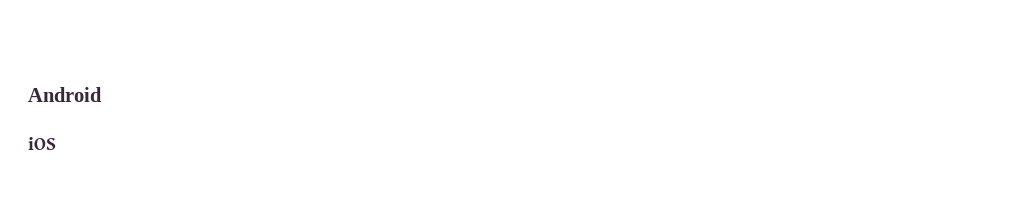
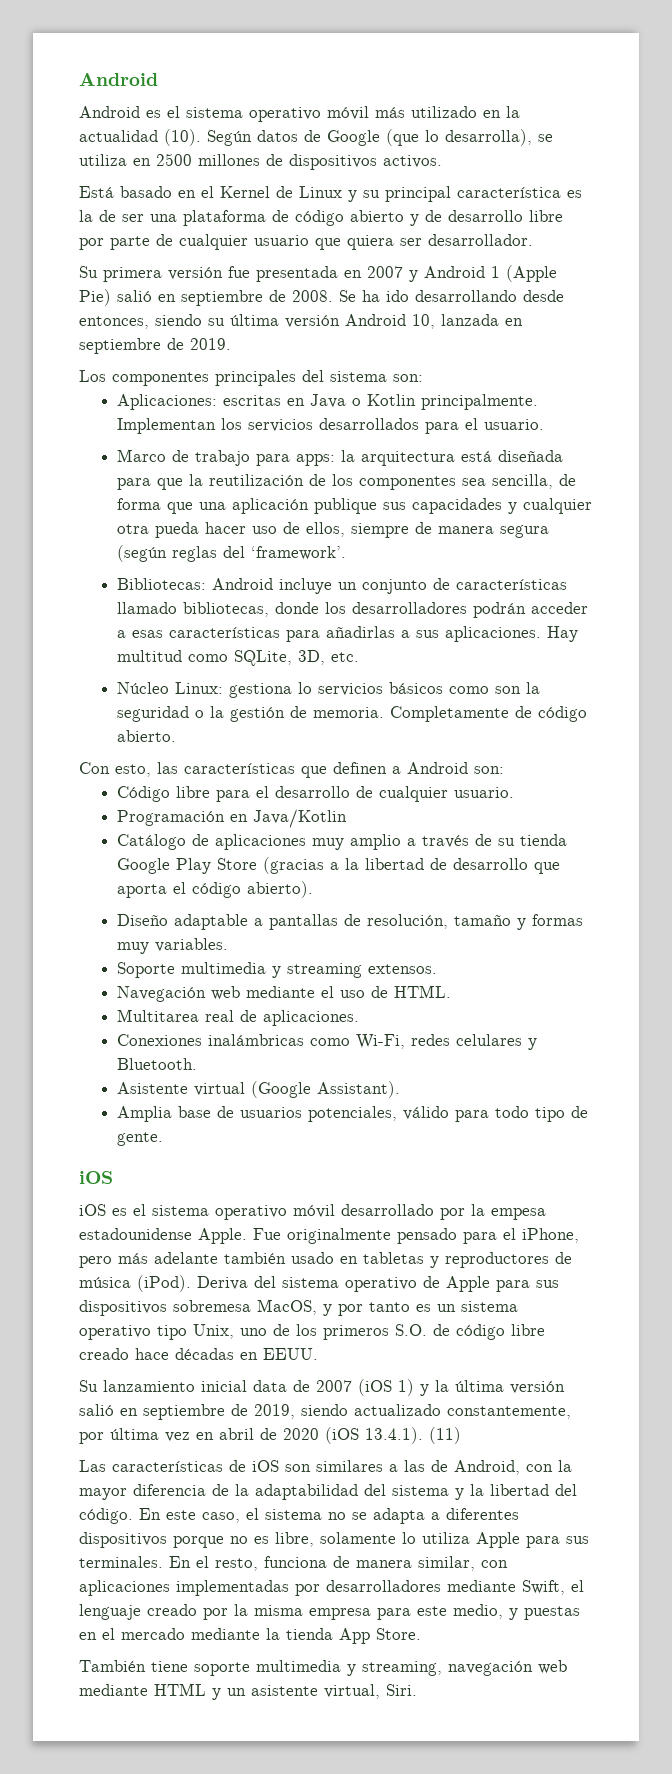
[28,137,56,150] iOS -> [79,106,520,122] [79,129,553,146] [79,153,442,170] [79,186,582,202] [79,210,563,226] [79,234,533,250] [79,265,557,282] [79,289,564,306] [79,314,523,329] [79,338,231,354] [79,370,423,386] [117,394,539,410] [117,418,545,434] [117,449,564,466] [117,474,577,490] [117,498,593,514] [117,522,550,538] [117,545,347,562] [117,578,568,594] [117,602,589,618] [117,626,579,642] [117,650,360,666] [117,682,541,698] [117,706,588,722] [117,730,177,742] [79,762,504,778] [117,786,515,802] [117,809,348,828] [117,834,568,850] [117,857,561,874] [117,881,314,898] [117,914,584,930] [117,938,229,954] [117,962,438,978] [117,985,452,1002] [117,1009,360,1026] [117,1034,538,1050] [117,1058,198,1070] [117,1081,401,1098] [117,1106,589,1122] [117,1132,164,1146] [79,1171,113,1184] [79,1204,546,1220] [79,1228,579,1244] [79,1252,572,1268] [79,1275,559,1292] [79,1299,518,1316] [79,1324,545,1340] [79,1348,318,1360] [79,1379,565,1396] [79,1404,571,1420] [79,1427,461,1444] [79,1460,572,1475] [79,1484,577,1500] [79,1508,519,1524] [79,1532,589,1548] [79,1556,508,1571] [79,1580,584,1596] [79,1604,580,1620] [79,1628,421,1644] [79,1660,567,1676] [79,1683,417,1700] Android es el sistema operativo móvil más utilizado en la actualidad (10). Según datos de Google (que lo desarrolla), se utiliza en 2500 millones de dispositivos activos. // Está basado en el Kernel de Linux y su principal característica es la de ser una plataforma de código abierto y de desarrollo libre por parte de cualquier usuario que quiera ser desarrollador. // Su primera versión fue presentada en 2007 y Android 1 (Apple Pie) salió en septiembre de 2008. Se ha ido desarrollando desde entonces, siendo su última versión Android 10, lanzada en septiembre de 2019. // Los componentes principales del sistema son: // Aplicaciones: escritas en Java o Kotlin principalmente. Implementan los servicios desarrollados para el usuario. // Marco de trabajo para apps: la arquitectura está diseñada para que la reutilización de los componentes sea sencilla, de forma que una aplicación publique sus capacidades y cualquier otra pueda hacer uso de ellos, siempre de manera segura (según reglas del ‘framework’. // Bibliotecas: Android incluye un conjunto de características llamado bibliotecas, donde los desarrolladores podrán acceder a esas características para añadirlas a sus aplicaciones. Hay multitud como SQLite, 3D, etc. // Núcleo Linux: gestiona lo servicios básicos como son la seguridad o la gestión de memoria. Completamente de código abierto. // Con esto, las características que definen a Android son: // Código libre para el desarrollo de cualquier usuario. // Programación en Java/Kotlin // Catálogo de aplicaciones muy amplio a través de su tienda Google Play Store (gracias a la libertad de desarrollo que aporta el código abierto). // Diseño adaptable a pantallas de resolución, tamaño y formas muy variables. // Soporte multimedia y streaming extensos. // Navegación web mediante el uso de HTML. // Multitarea real de aplicaciones. // Conexiones inalámbricas como Wi-Fi, redes celulares y Bluetooth. // Asistente virtual (Google Assistant). // Amplia base de usuarios potenciales, válido para todo tipo de gente. // iOS // iOS es el sistema operativo móvil desarrollado por la empesa estadounidense Apple. Fue originalmente pensado para el iPhone, pero más adelante también usado en tabletas y reproductores de música (iPod). Deriva del sistema operativo de Apple para sus dispositivos sobremesa MacOS, y por tanto es un sistema operativo tipo Unix, uno de los primeros S.O. de código libre creado hace décadas en EEUU. // Su lanzamiento inicial data de 2007 (iOS 1) y la última versión salió en septiembre de 2019, siendo actualizado constantemente, por última vez en abril de 2020 (iOS 13.4.1). (11) // Las características de iOS son similares a las de Android, con la mayor diferencia de la adaptabilidad del sistema y la libertad del código. En este caso, el sistema no se adapta a diferentes dispositivos porque no es libre, solamente lo utiliza Apple para sus terminales. En el resto, funciona de manera similar, con aplicaciones implementadas por desarrolladores mediante Swift, el lenguaje creado por la misma empresa para este medio, y puestas en el mercado mediante la tienda App Store. // También tiene soporte multimedia y streaming, navegación web mediante HTML y un asistente virtual, Siri.

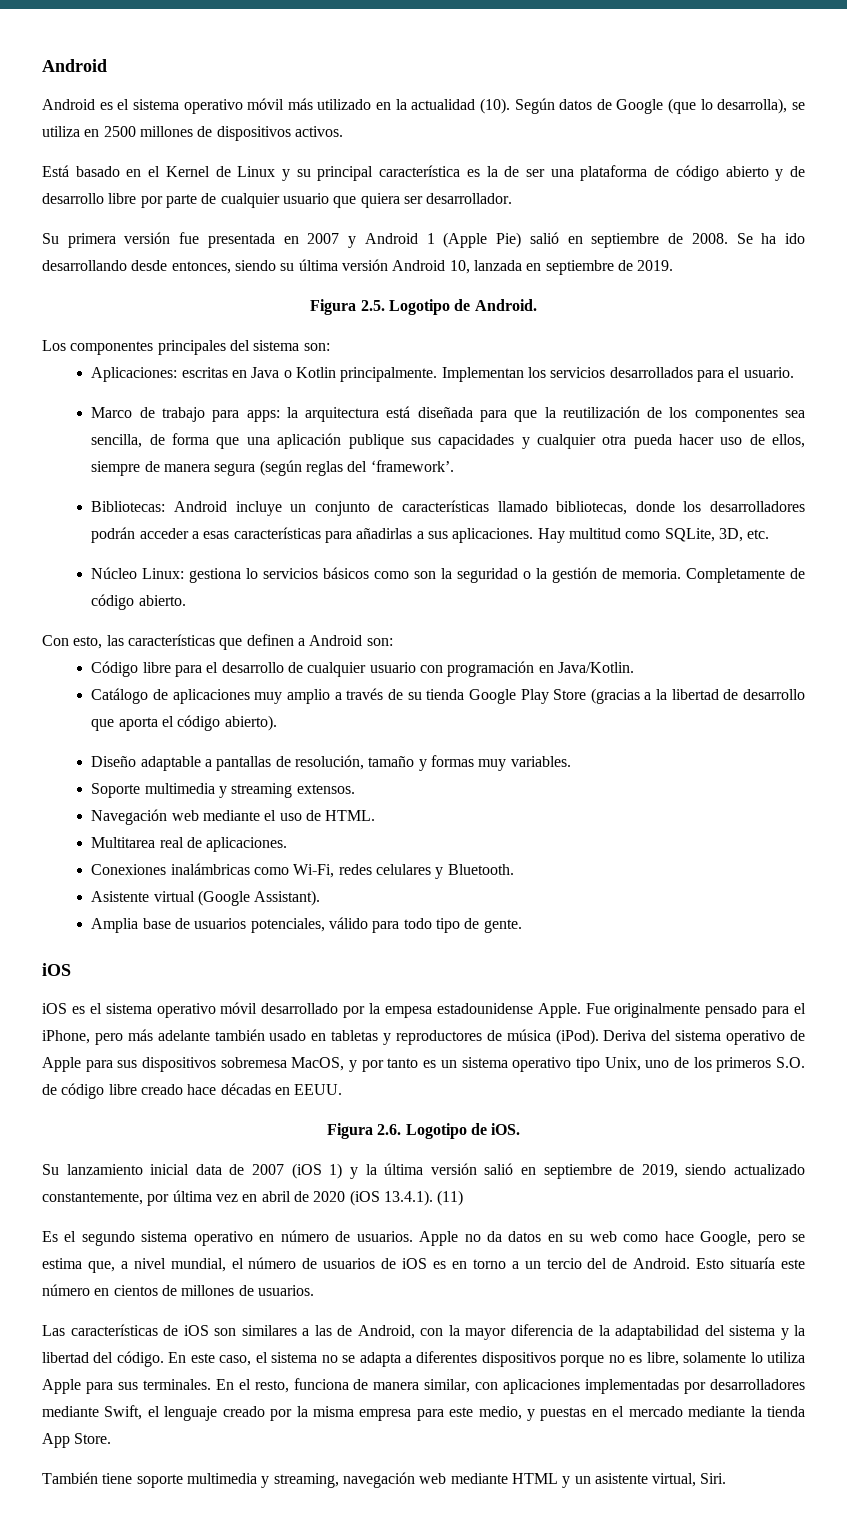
(231, 344) none -> [310,299,537,315] // Figura 2.5. Logotipo de Android.
[454,787,515,798] [117,809,348,828] usuario. // Programación en Java/Kotlin -> [369,661,634,677] usuario con programación en Java/Kotlin.
(318, 1354) none -> [326,1123,521,1139] // Figura 2.6. Logotipo de iOS.
(461, 1435) none -> [42,1230,806,1246] [42,1257,805,1273] [42,1284,314,1296] // Es el segundo sistema operativo en número de usuarios. Apple no da datos en su web como hace Google, pero se estima que, a nivel mundial, el número de usuarios de iOS es en torno a un tercio del de Android. Esto situaría este número en cientos de millones de usuarios.

